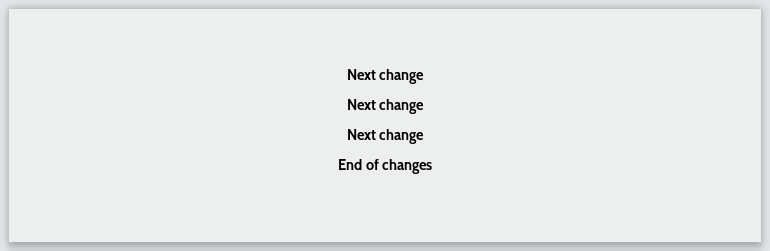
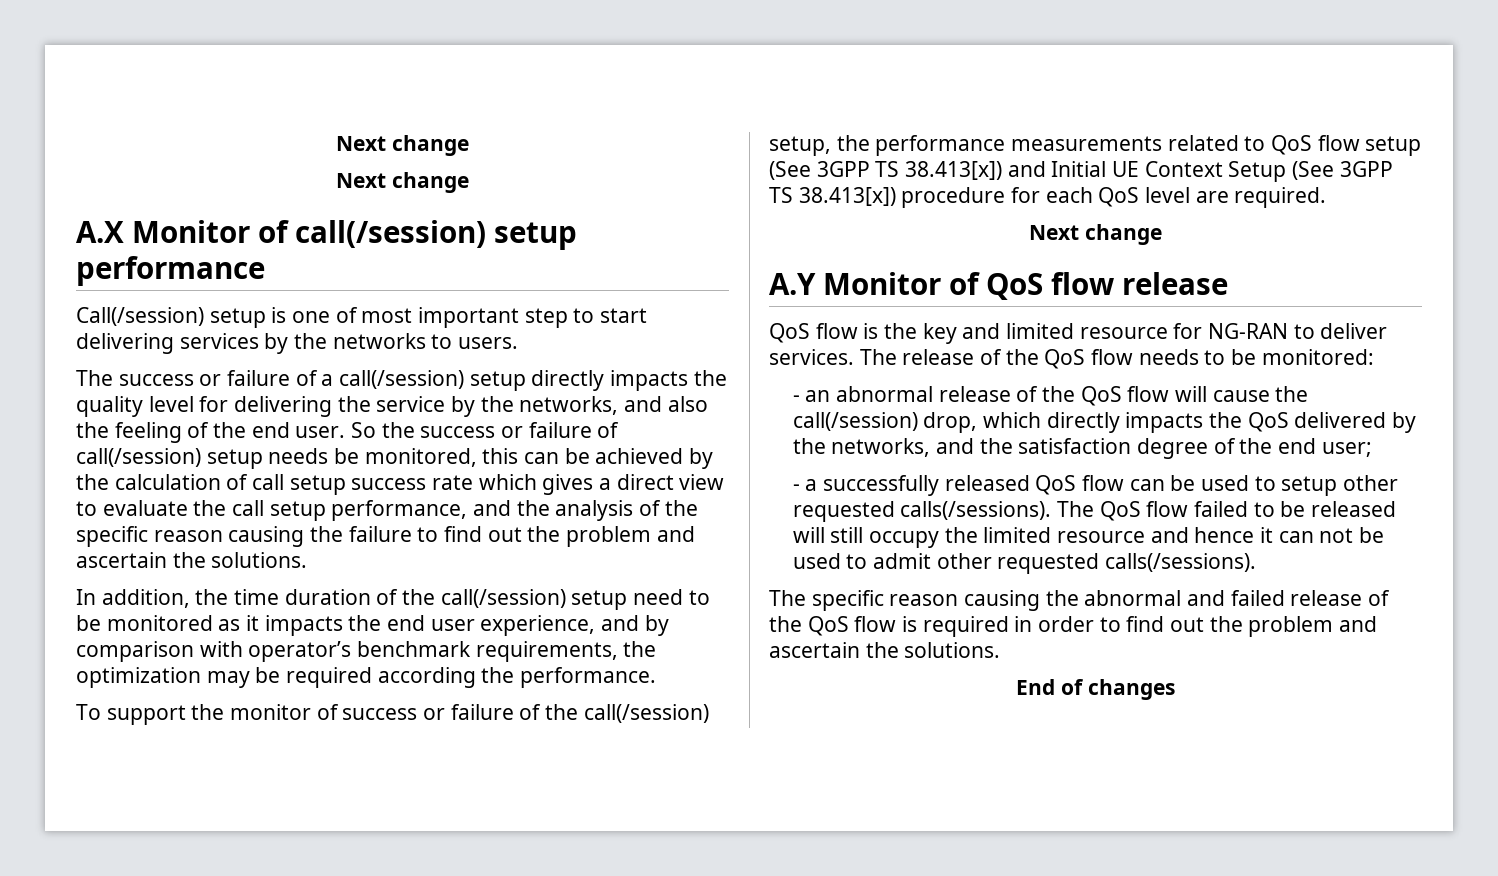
[346,69,425,84] [346,99,425,114] [346,129,425,144] Next change // Next change // Next change -> [336,135,469,156] [336,172,469,193] [76,220,577,250] [76,256,265,286] [76,307,648,328] [76,333,519,354] [76,370,727,391] [76,396,708,417] [76,422,620,443] [76,448,714,469] [76,474,725,495] [76,500,698,521] [76,526,695,547] [76,552,308,568] [76,589,710,610] [76,615,669,636] [76,641,657,662] [76,667,657,688] [76,704,709,725] [769,135,1422,156] [769,161,1393,182] [769,187,1327,208] [1029,224,1162,245] [769,272,1228,300] [769,323,1388,344] [769,349,1374,369] [792,386,1309,406] [792,412,1417,433] [792,438,1372,459] [792,475,1399,496] [792,501,1397,522] [792,527,1385,548] [792,553,1257,574] [769,590,1391,611] [769,616,1378,637] [769,642,1001,658] Next change // Next change // A.X Monitor of call(/session) setup performance // Call(/session) setup is one of most important step to start delivering services by the networks to users. // The success or failure of a call(/session) setup directly impacts the quality level for delivering the service by the networks, and also the feeling of the end user. So the success or failure of call(/session) setup needs be monitored, this can be achieved by the calculation of call setup success rate which gives a direct view to evaluate the call setup performance, and the analysis of the specific reason causing the failure to find out the problem and ascertain the solutions. // In addition, the time duration of the call(/session) setup need to be monitored as it impacts the end user experience, and by comparison with operator’s benchmark requirements, the optimization may be required according the performance. // To support the monitor of success or failure of the call(/session) setup, the performance measurements related to QoS flow setup (See 3GPP TS 38.413[x]) and Initial UE Context Setup (See 3GPP TS 38.413[x]) procedure for each QoS level are required. // Next change // A.Y Monitor of QoS flow release // QoS flow is the key and limited resource for NG-RAN to deliver services. The release of the QoS flow needs to be monitored: // - an abnormal release of the QoS flow will cause the call(/session) drop, which directly impacts the QoS delivered by the networks, and the satisfaction degree of the end user; // - a successfully released QoS flow can be used to setup other requested calls(/sessions). The QoS flow failed to be released will still occupy the limited resource and hence it can not be used to admit other requested calls(/sessions). // The specific reason causing the abnormal and failed release of the QoS flow is required in order to find out the problem and ascertain the solutions.

